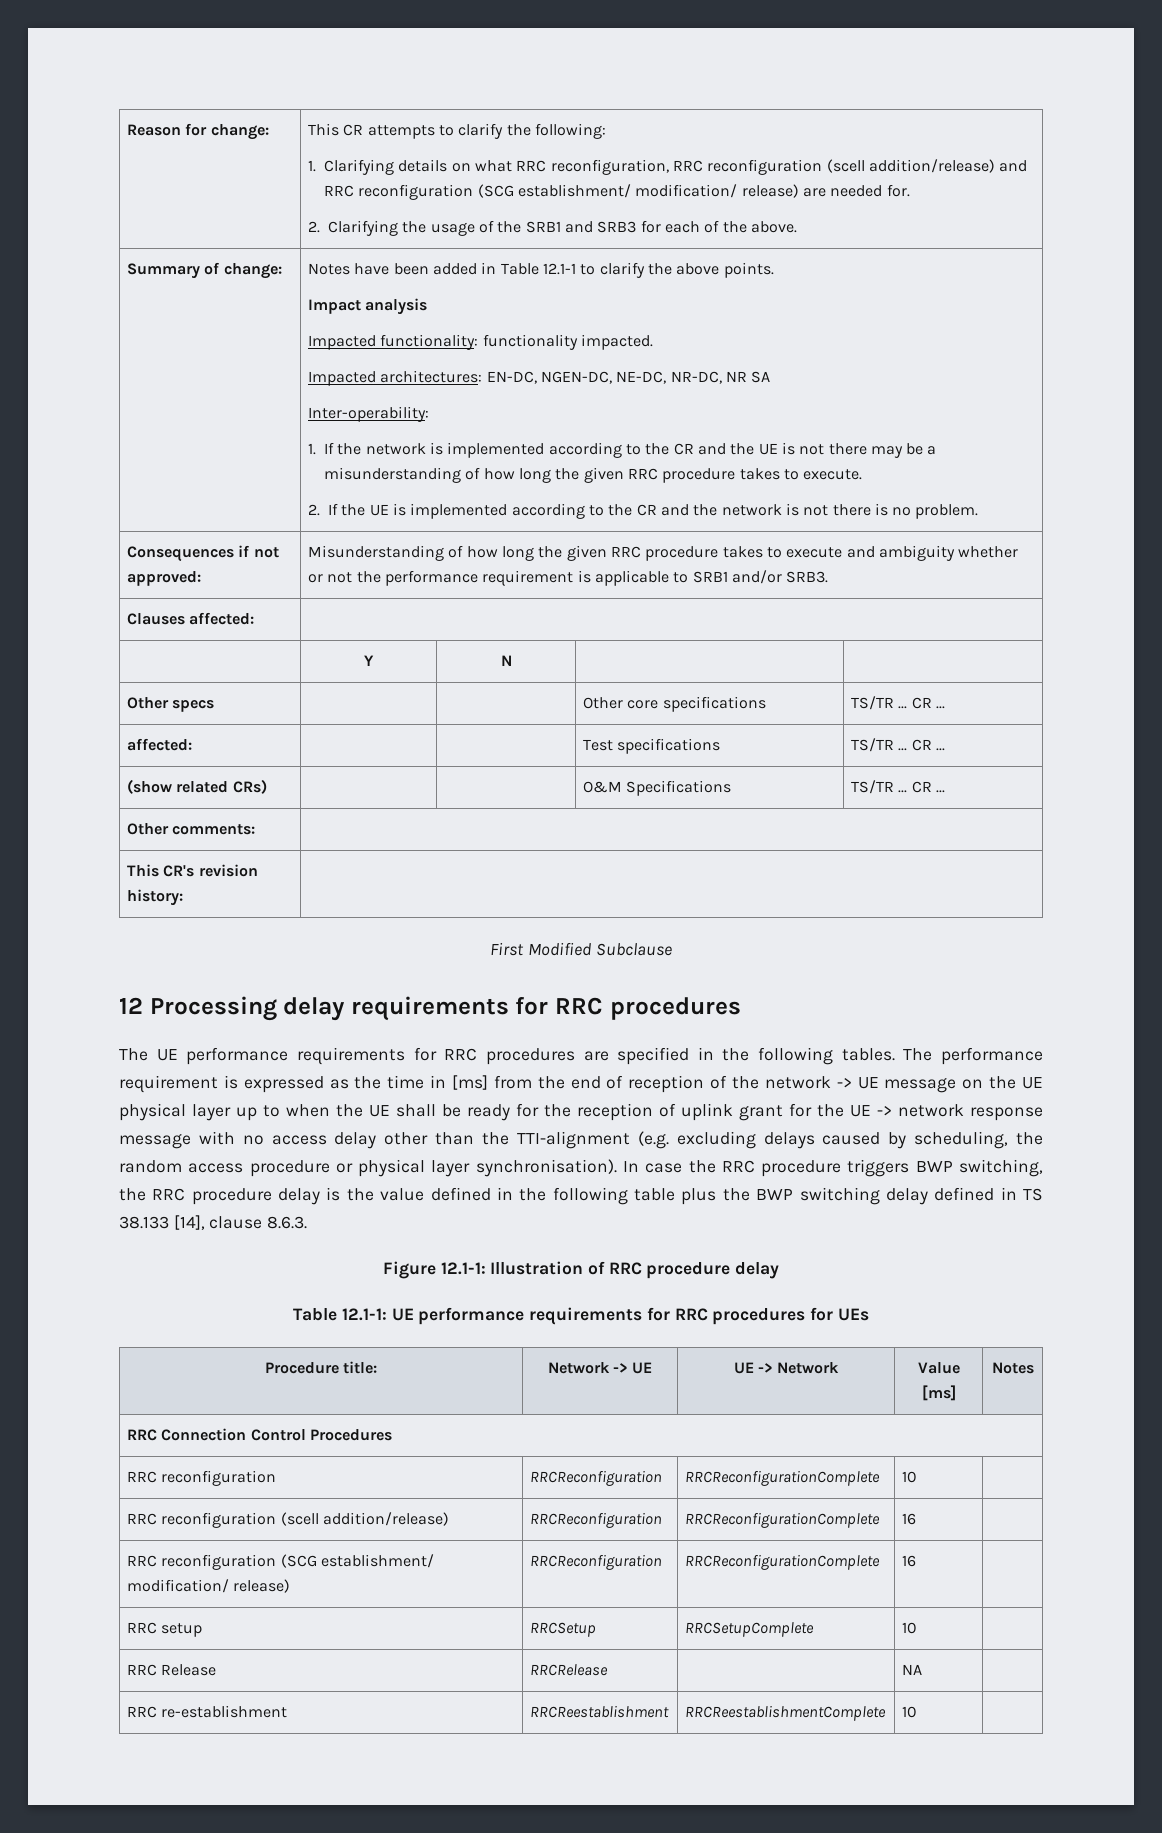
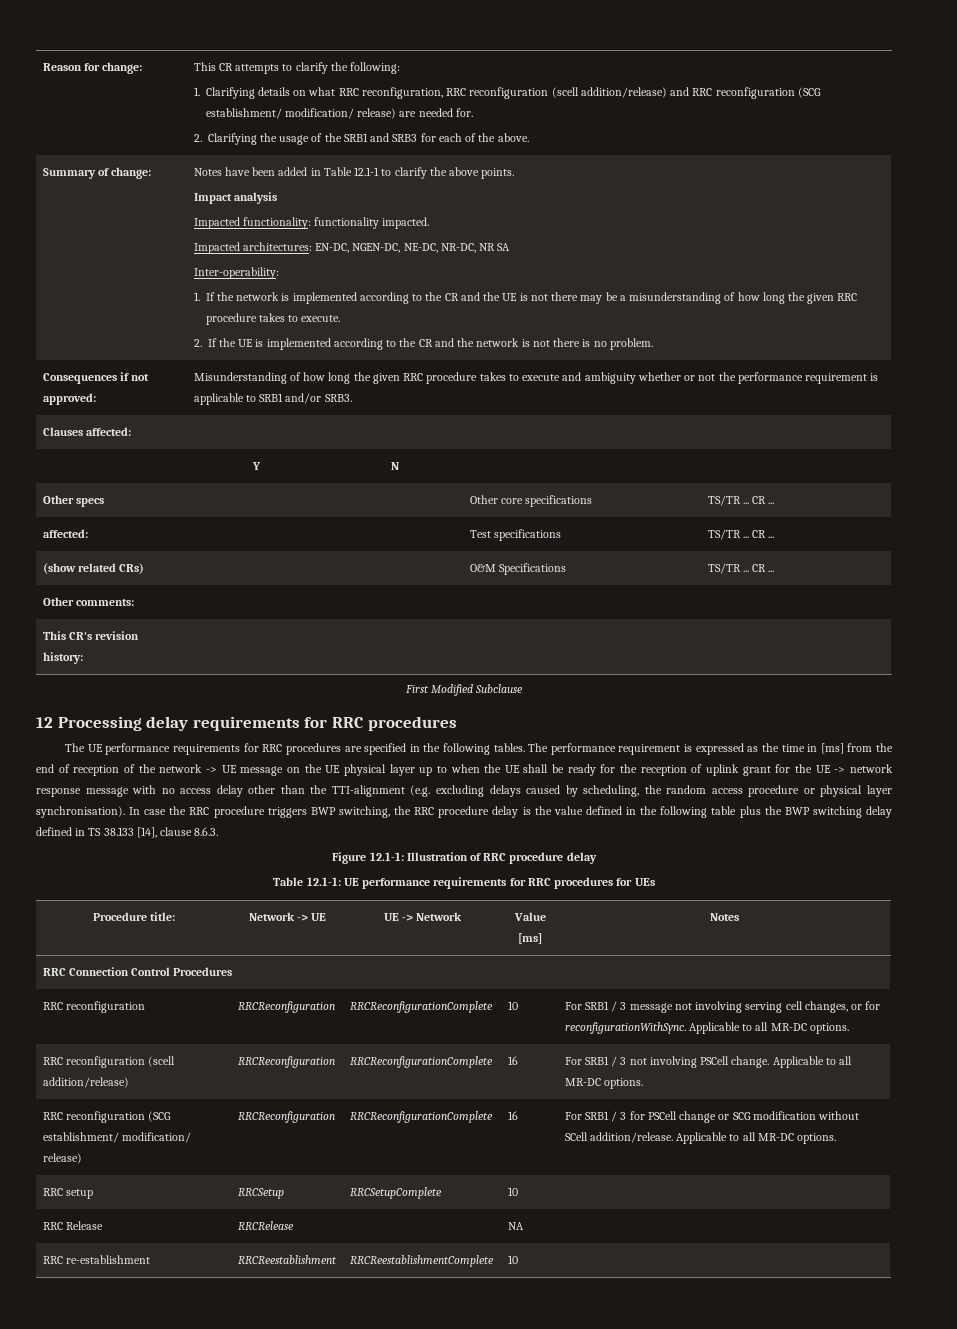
(918, 1477) none -> [564,1001,881,1013] [564,1022,849,1034] For SRB1 / 3 message not involving serving cell changes, or for reconfigurationWithSync. Applicable to all MR-DC options.
(917, 1519) none -> [564,1056,853,1068] [564,1078,643,1089] For SRB1 / 3 not involving PSCell change. Applicable to all MR-DC options.
(917, 1561) none -> [564,1111,860,1123] [564,1132,837,1144] For SRB1 / 3 for PSCell change or SCG modification without SCell addition/release. Applicable to all MR-DC options.

